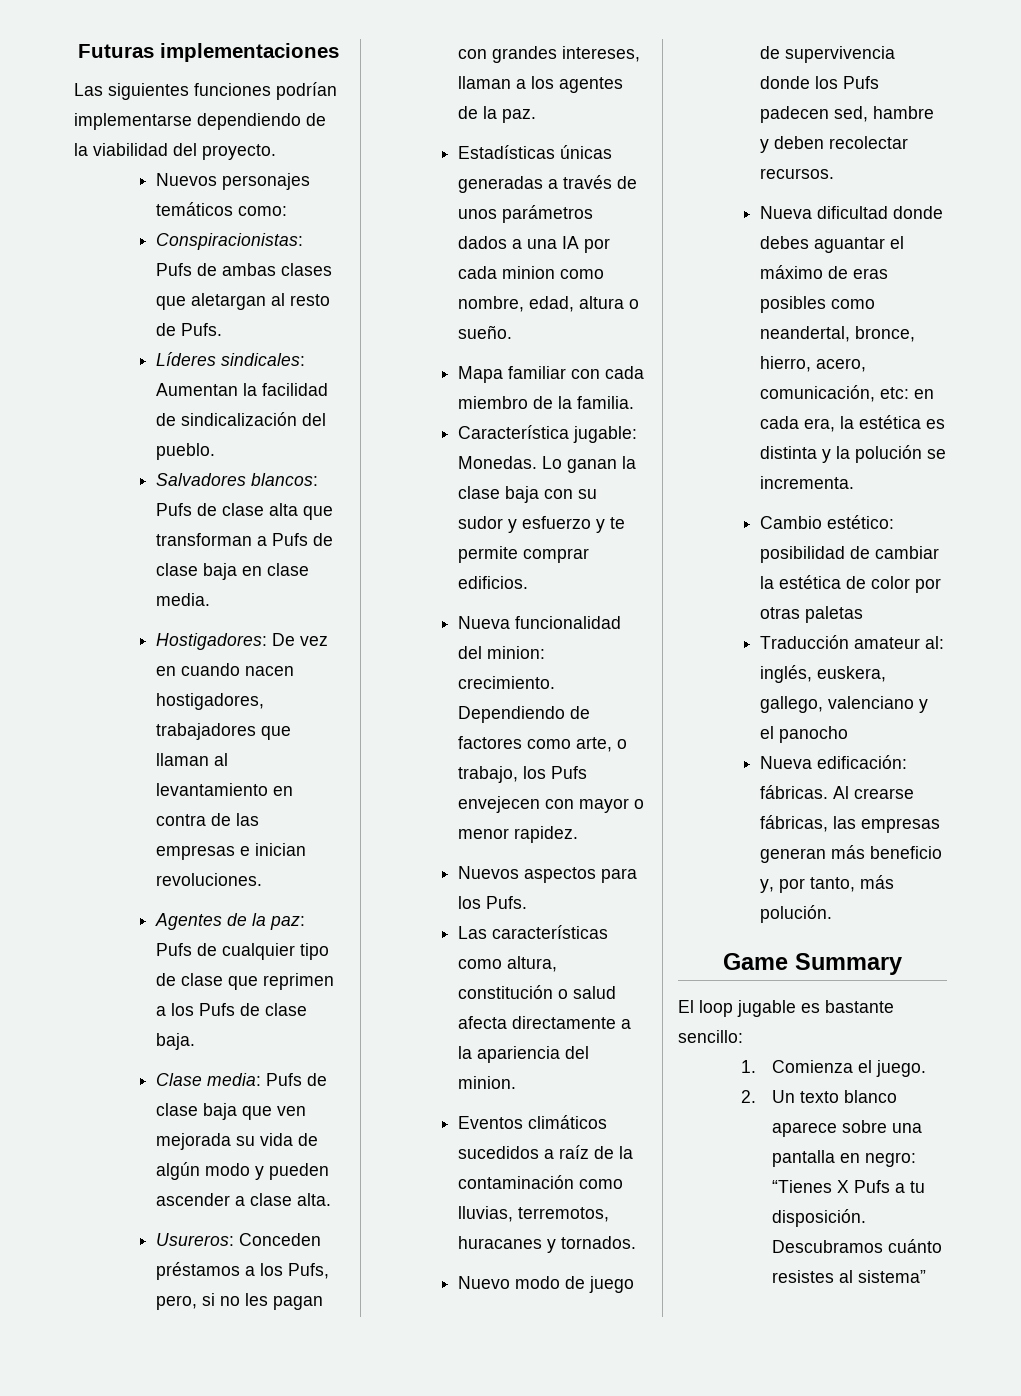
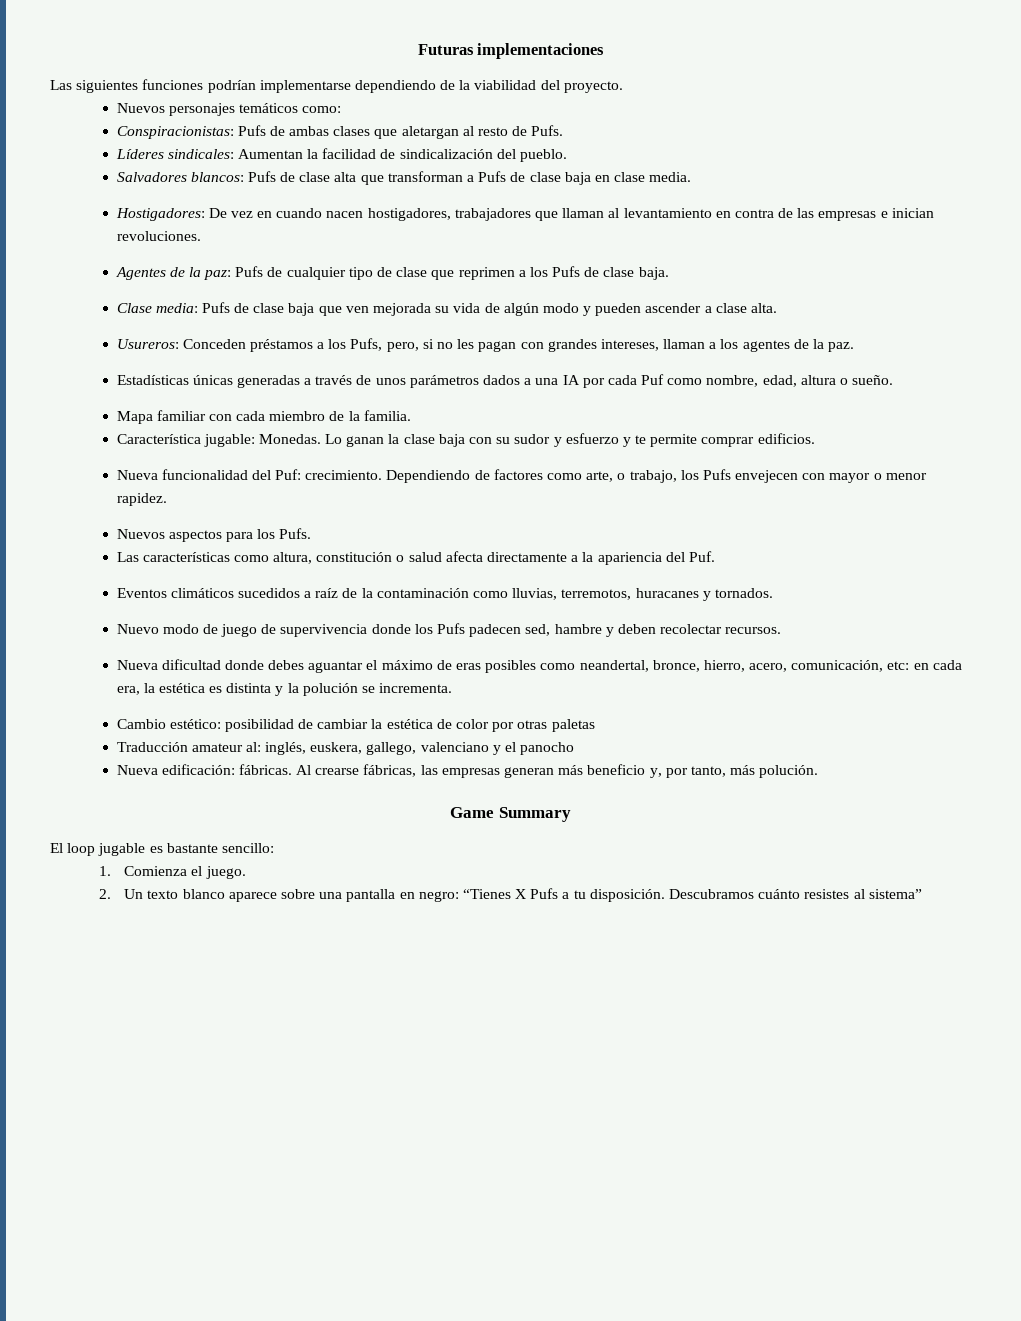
[502,266,556,279] minion -> [641,374,665,385] Puf
[487,646,546,659] minion: -> [275,469,302,480] Puf:
[458,1076,517,1089] minion. -> [688,551,715,562] Puf.

